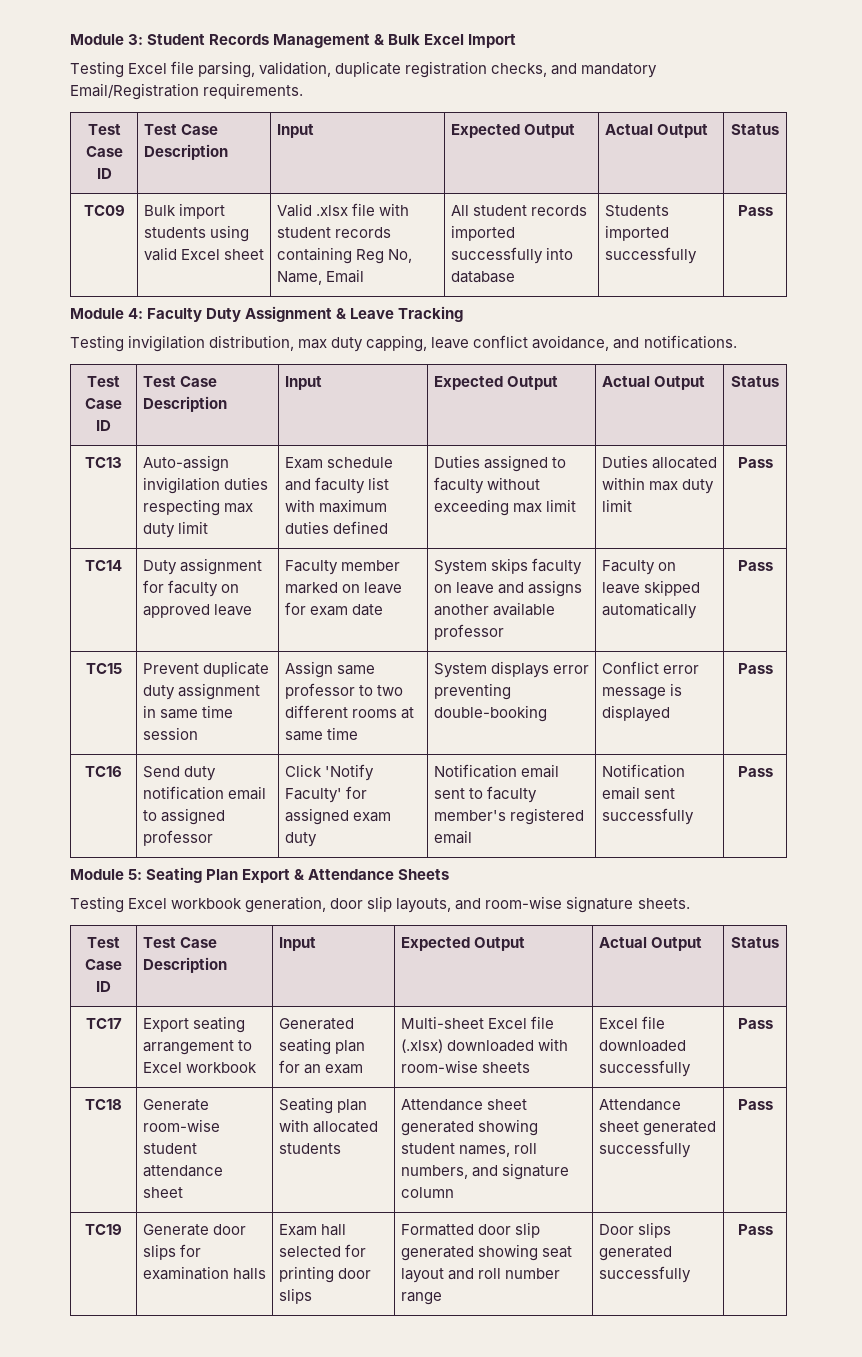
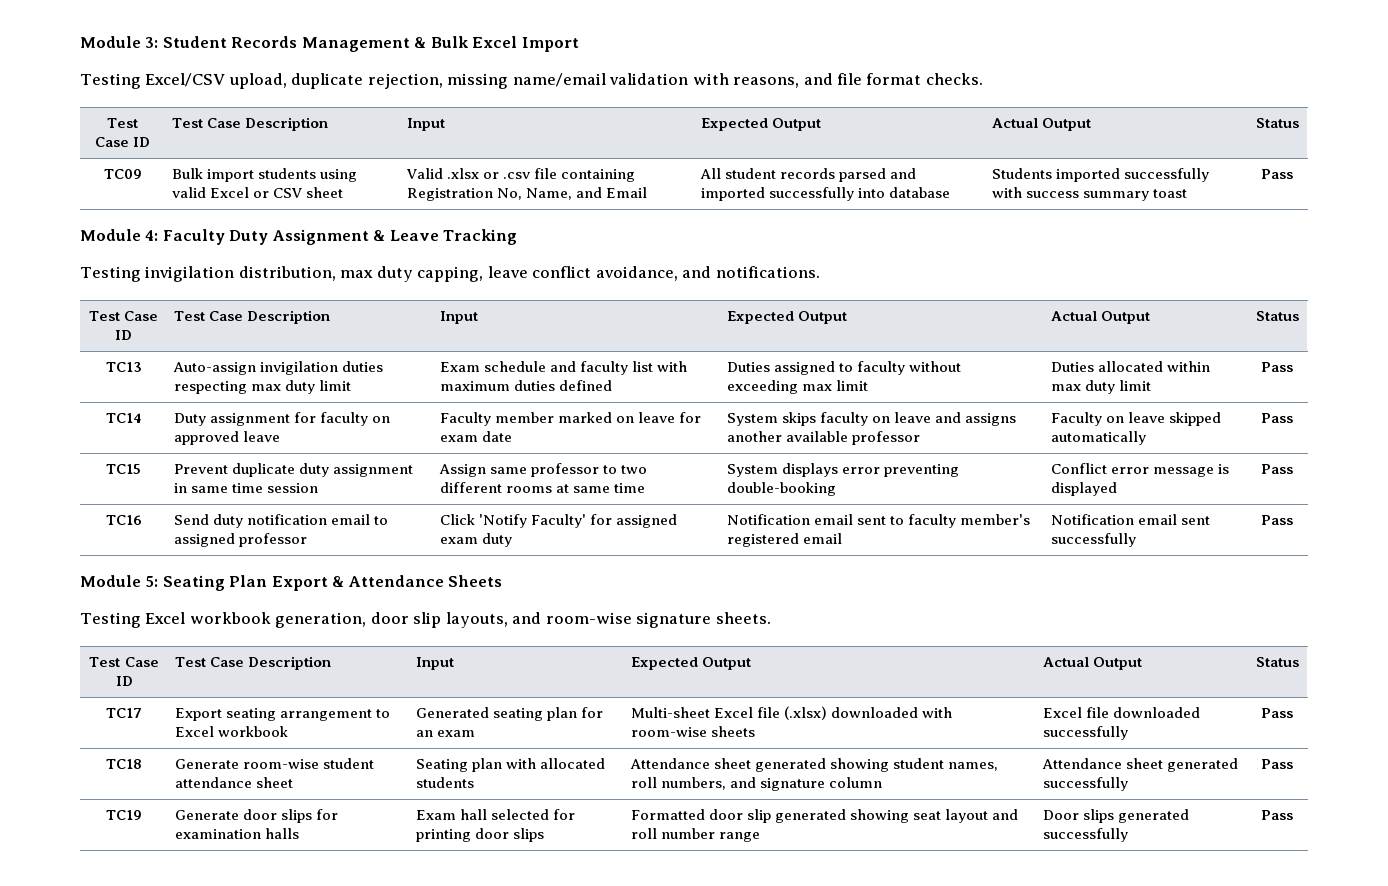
[128,61,658,78] [70,83,304,100] Excel file parsing, validation, duplicate registration checks, and mandatory Email/Registration requirements. -> [145,73,983,89] Excel/CSV upload, duplicate rejection, missing name/email validation with reasons, and file format checks.
(220, 254) none -> [253,188,303,198] or CSV
[351,203,410,216] [276,227,391,238] [276,247,384,264] file with student records containing Reg -> [483,168,636,182] [407,188,494,201] or .csv file containing Registration
(322, 278) none -> [576,187,603,198] and
(587, 210) none -> [839,168,917,182] parsed and
(697, 255) none -> [992,187,1188,201] with success summary toast

